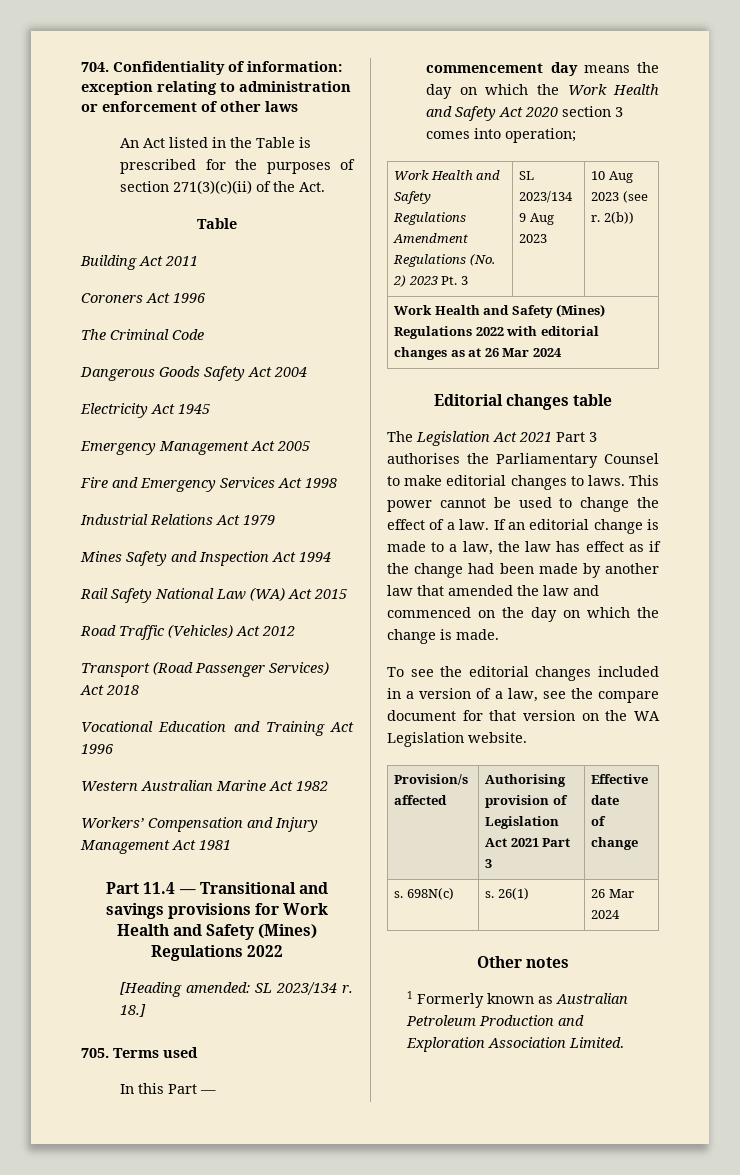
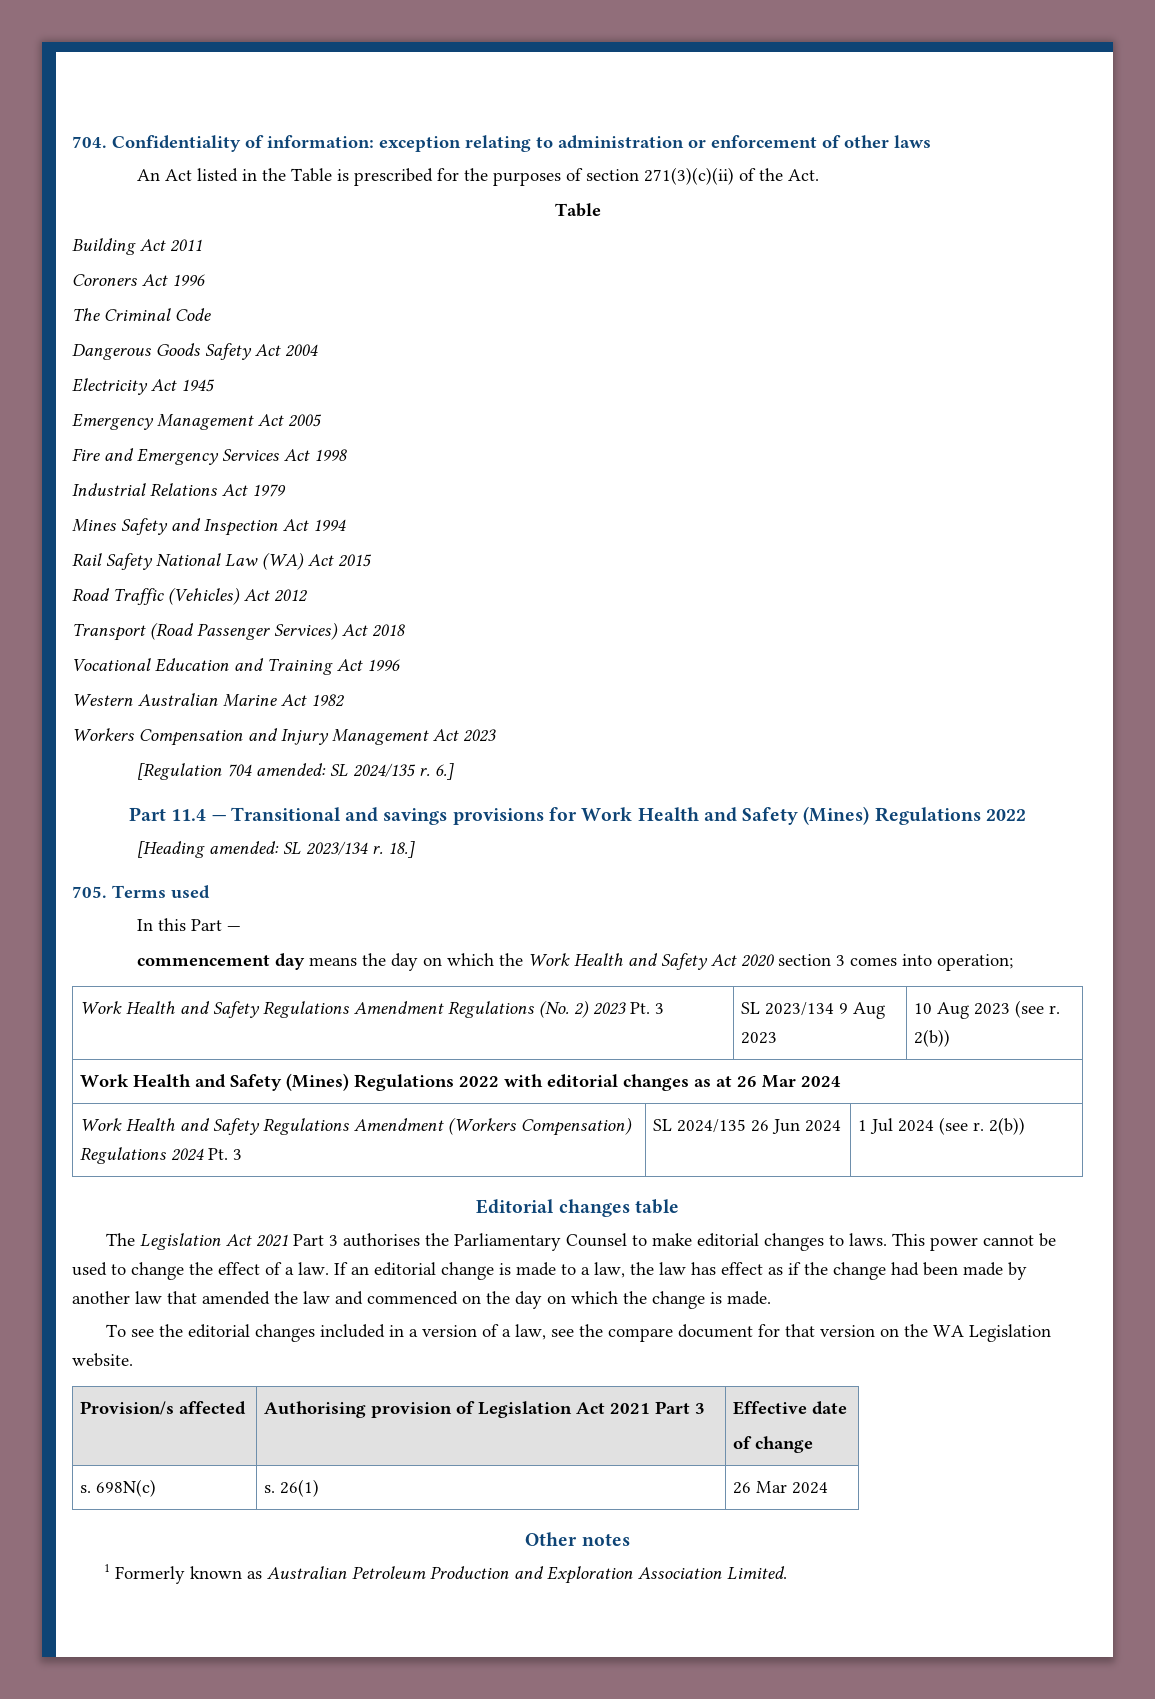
[81,817,144,828] Workers’ -> [72,728,134,741] Workers
[199,840,231,850] 1981 -> [463,729,496,742] [136,763,454,780] 2023 // [Regulation 704 amended: SL 2024/135 r. 6.]
(562, 352) none -> [80,1117,633,1136] [80,1147,243,1164] [653,1119,842,1134] [858,1117,1026,1135] // Work Health and Safety Regulations Amendment (Workers Compensation) Regulations 2024 Pt. 3 | SL 2024/135 26 Jun 2024 | 1 Jul 2024 (see r. 2(b))

